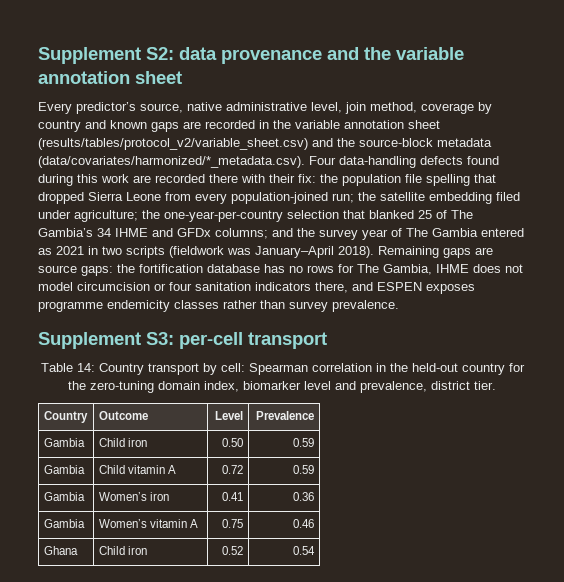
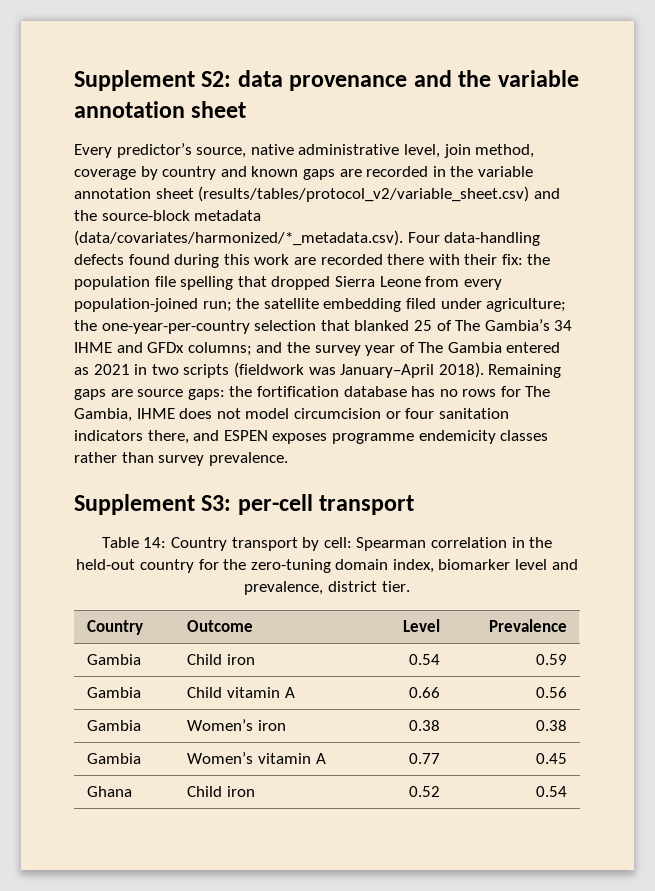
[222,438,244,447] 0.50 -> [408,654,440,665] 0.54
[222,465,244,474] [293,465,315,474] 0.72 | 0.59 -> [408,687,440,698] [535,687,567,698] 0.66 | 0.56
[222,492,244,501] [293,492,315,501] 0.41 | 0.36 -> [408,720,440,731] [535,720,567,731] 0.38 | 0.38
[222,519,244,528] [293,519,315,528] 0.75 | 0.46 -> [408,753,440,764] [535,753,567,764] 0.77 | 0.45

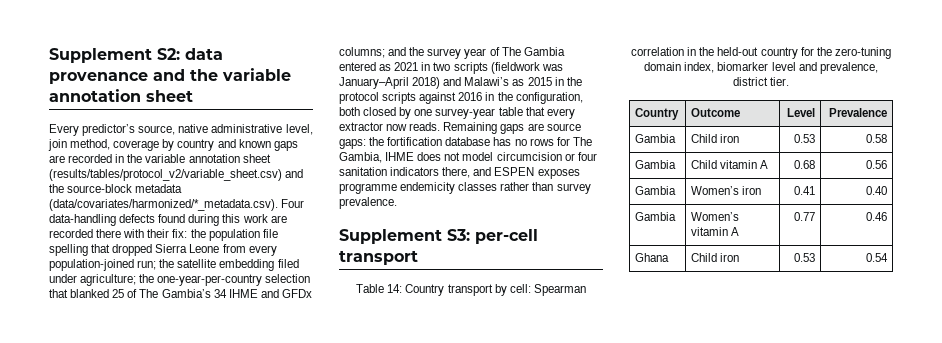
[438,362,484,378] 2018). -> [412,77,582,89] [339,92,583,104] [339,107,575,119] [339,122,441,131] 2018) and Malawi’s as 2015 in the protocol scripts against 2016 in the configuration, both closed by one survey-year table that every extractor now reads.
[408,654,440,665] [535,654,567,665] 0.54 | 0.59 -> [793,134,815,143] [865,134,887,143] 0.53 | 0.58
[408,687,440,698] 0.66 -> [793,160,815,169] 0.68
[408,720,440,731] [535,720,567,731] 0.38 | 0.38 -> [793,186,815,195] [865,186,887,195] 0.41 | 0.40
[535,753,567,764] 0.45 -> [865,212,887,221] 0.46
[408,786,440,797] 0.52 -> [793,253,815,262] 0.53

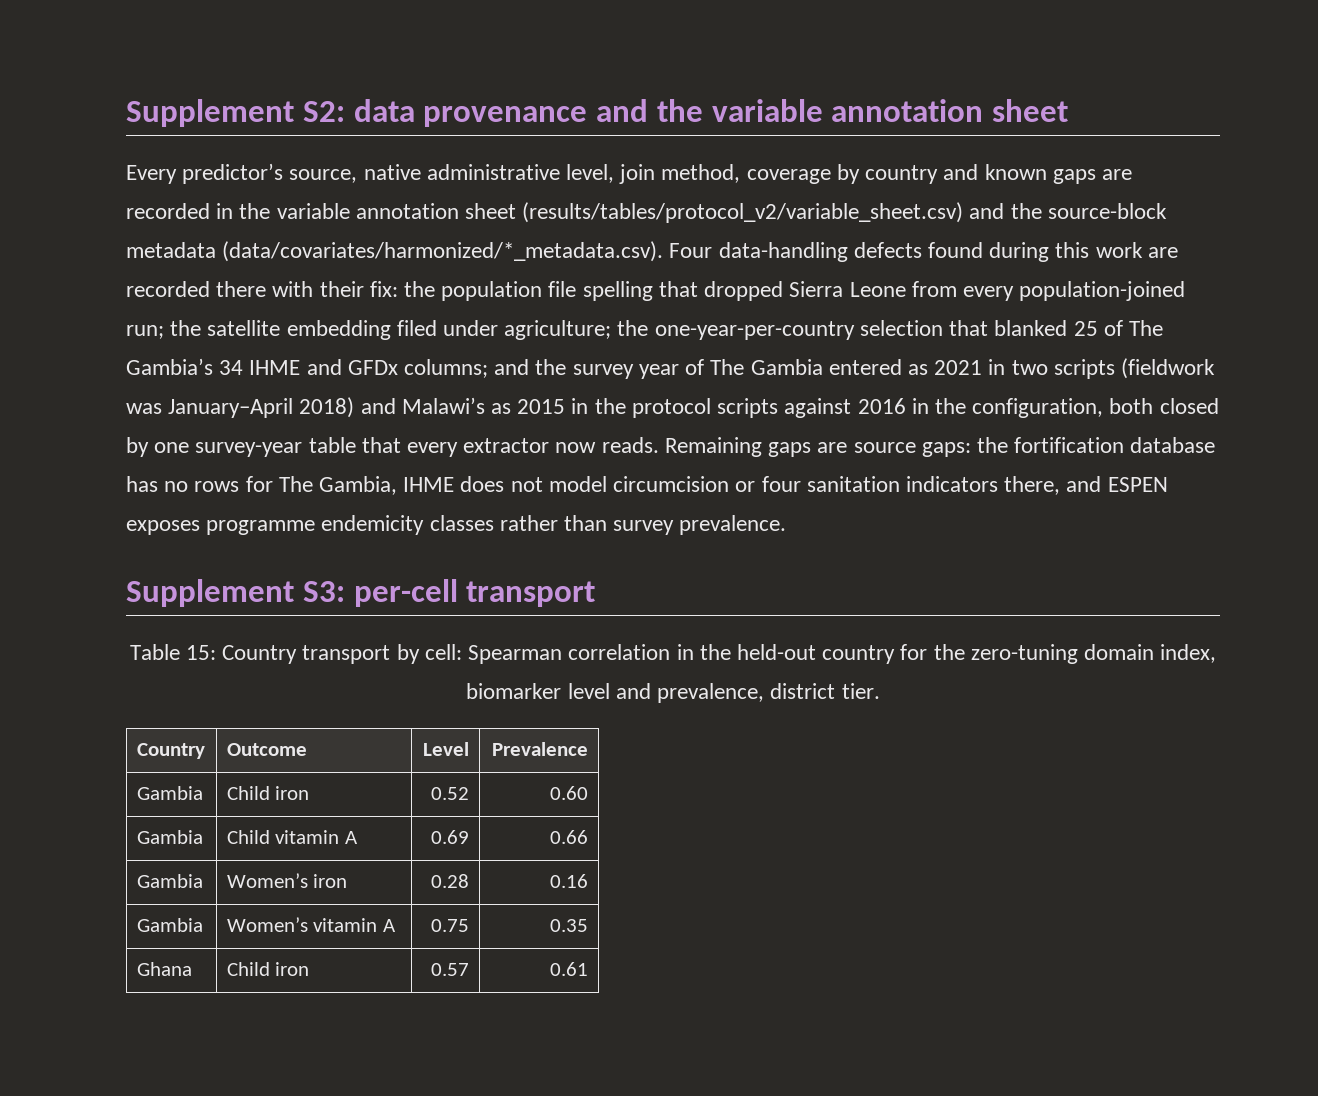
[387,284,403,293] 14: -> [186,645,217,660] 15:
[793,134,815,143] [865,134,887,143] 0.53 | 0.58 -> [431,787,470,800] [550,786,589,800] 0.52 | 0.60
[793,160,815,169] [865,160,887,169] 0.68 | 0.56 -> [431,830,470,844] [550,830,589,844] 0.69 | 0.66
[793,186,815,195] [865,186,887,195] 0.41 | 0.40 -> [431,874,470,888] [550,874,589,888] 0.28 | 0.16
[793,212,815,221] [865,212,887,221] 0.77 | 0.46 -> [431,919,470,932] [550,919,589,932] 0.75 | 0.35
[793,253,815,262] [865,253,888,262] 0.53 | 0.54 -> [431,963,470,976] [550,962,589,976] 0.57 | 0.61

